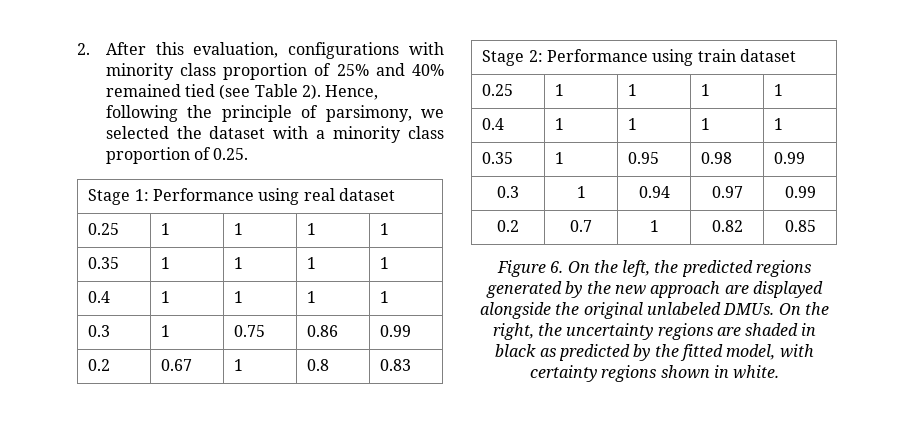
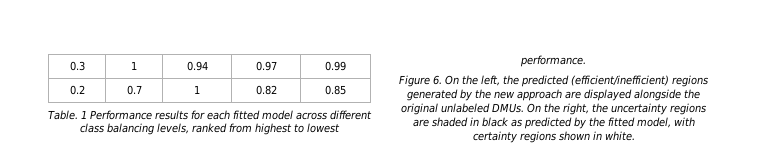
[77,42,445,59] [105,63,445,80] [105,84,379,100] [105,105,445,122] [105,126,444,143] [105,147,249,164] [88,188,396,205] [88,223,120,235] [161,223,171,235] [234,223,244,235] [307,223,317,235] [380,223,390,235] [88,257,120,269] [161,257,171,269] [234,257,244,269] [307,257,317,269] [380,257,390,269] [88,291,111,303] [161,291,171,303] [234,291,244,303] [307,291,317,303] [380,291,390,303] [88,325,111,337] [161,325,171,337] [234,325,266,337] [307,325,339,337] [380,325,412,337] [88,359,111,371] [161,359,193,371] [234,359,244,371] [307,359,330,371] [380,359,412,371] [482,49,797,66] [482,84,514,96] [555,84,565,96] [628,84,638,96] [701,84,711,96] [774,84,784,96] [482,118,505,130] [555,118,565,130] [628,118,638,130] [701,118,711,130] [774,118,784,130] [482,152,514,164] [555,152,565,164] [628,152,660,164] [701,152,733,164] [774,152,806,164] 2. After this evaluation, configurations with minority class proportion of 25% and 40% remained tied (see Table 2). Hence, following the principle of parsimony, we selected the dataset with a minority class proportion of 0.25. // Stage 1: Performance using real dataset // 0.25 | 1 | 1 | 1 | 1 // 0.35 | 1 | 1 | 1 | 1 // 0.4 | 1 | 1 | 1 | 1 // 0.3 | 1 | 0.75 | 0.86 | 0.99 // 0.2 | 0.67 | 1 | 0.8 | 0.83 // Stage 2: Performance using train dataset // 0.25 | 1 | 1 | 1 | 1 // 0.4 | 1 | 1 | 1 | 1 // 0.35 | 1 | 0.95 | 0.98 | 0.99 // -> (69, 66) none
(816, 226) none -> [48,110,372,120] [80,123,340,135] [520,55,586,67] // Table. 1 Performance results for each fitted model across different class balancing levels, ranked from highest to lowest performance.
(753, 268) none -> [571,75,669,86] (efficient/inefficient)

